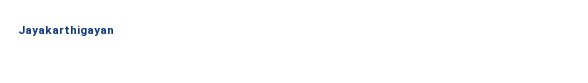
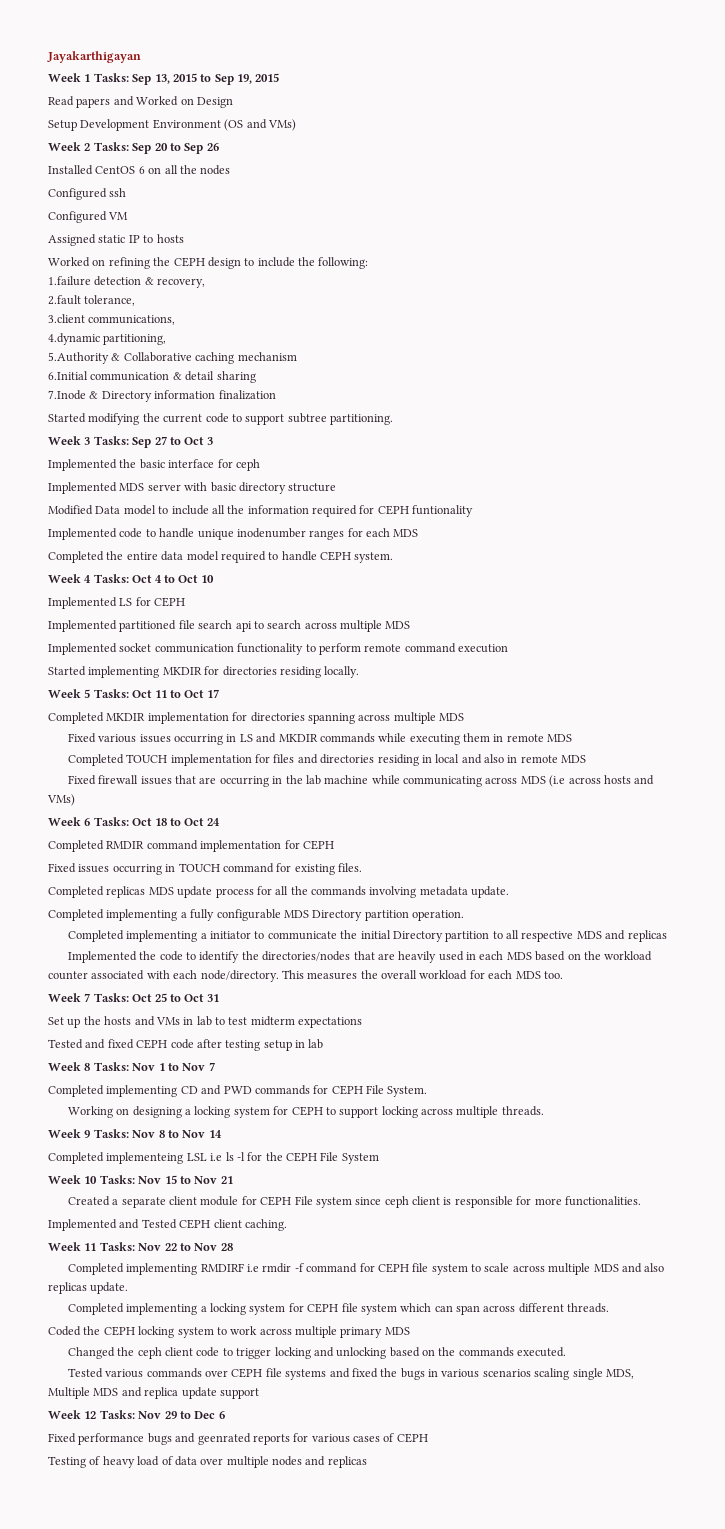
(114, 30) none -> [48,73,280,85] [48,96,233,108] [48,119,296,131] [48,142,219,154] [48,165,231,175] [48,188,127,200] [48,211,129,223] [48,234,184,246] [48,257,369,269] [48,276,206,288] [48,295,136,306] [48,314,176,325] [48,333,167,345] [48,352,297,364] [48,371,256,383] [48,390,276,402] [48,413,393,425] [48,436,213,448] [48,459,260,471] [48,482,337,494] [48,505,474,517] [48,528,419,540] [48,551,394,563] [48,574,214,583] [48,597,186,609] [48,620,411,632] [48,643,508,655] [48,666,360,678] [48,689,219,698] [48,712,464,724] [67,733,573,745] [67,754,587,766] [67,775,655,787] [47,794,75,806] [48,817,220,826] [48,840,334,852] [48,863,362,875] [48,886,510,898] [48,909,464,921] [67,930,667,942] [67,951,653,963] [48,970,563,982] [48,993,219,1002] [48,1016,363,1028] [48,1039,324,1051] [48,1062,215,1071] [48,1085,428,1097] [67,1106,544,1118] [48,1129,222,1138] [48,1152,379,1164] [48,1175,233,1184] [67,1196,641,1208] [48,1219,287,1231] [48,1242,233,1251] [67,1263,665,1275] [48,1282,129,1294] [67,1303,610,1315] [48,1326,410,1338] [67,1347,567,1359] [67,1368,634,1380] [48,1387,259,1399] [48,1410,225,1419] [48,1433,428,1445] [48,1456,367,1468] // Week 1 Tasks: Sep 13, 2015 to Sep 19, 2015 // Read papers and Worked on Design // Setup Development Environment (OS and VMs) // Week 2 Tasks: Sep 20 to Sep 26 // Installed CentOS 6 on all the nodes // Configured ssh // Configured VM // Assigned static IP to hosts // Worked on refining the CEPH design to include the following: // 1.failure detection & recovery, // 2.fault tolerance, // 3.client communications, // 4.dynamic partitioning, // 5.Authority & Collaborative caching mechanism // 6.Initial communication & detail sharing // 7.Inode & Directory information finalization // Started modifying the current code to support subtree partitioning. // Week 3 Tasks: Sep 27 to Oct 3 // Implemented the basic interface for ceph // Implemented MDS server with basic directory structure // Modified Data model to include all the information required for CEPH funtionality // Implemented code to handle unique inodenumber ranges for each MDS // Completed the entire data model required to handle CEPH system. // Week 4 Tasks: Oct 4 to Oct 10 // Implemented LS for CEPH // Implemented partitioned file search api to search across multiple MDS // Implemented socket communication functionality to perform remote command execution // Started implementing MKDIR for directories residing locally. // Week 5 Tasks: Oct 11 to Oct 17 // Completed MKDIR implementation for directories spanning across multiple MDS // Fixed various issues occurring in LS and MKDIR commands while executing them in remote MDS // Completed TOUCH implementation for files and directories residing in local and also in remote MDS // Fixed firewall issues that are occurring in the lab machine while communicating across MDS (i.e across hosts and VMs) // Week 6 Tasks: Oct 18 to Oct 24 // Completed RMDIR command implementation for CEPH // Fixed issues occurring in TOUCH command for existing files. // Completed replicas MDS update process for all the commands involving metadata update. // Completed implementing a fully configurable MDS Directory partition operation. // Completed implementing a initiator to communicate the initial Directory partition to all respective MDS and replicas // Implemented the code to identify the directories/nodes that are heavily used in each MDS based on the workload counter associated with each node/directory. This measures the overall workload for each MDS too. // Week 7 Tasks: Oct 25 to Oct 31 // Set up the hosts and VMs in lab to test midterm expectations // Tested and fixed CEPH code after testing setup in lab // Week 8 Tasks: Nov 1 to Nov 7 // Completed implementing CD and PWD commands for CEPH File System. // Working on designing a locking system for CEPH to support locking across multiple threads. // Week 9 Tasks: Nov 8 to Nov 14 // Completed implementeing LSL i.e ls -l for the CEPH File System // Week 10 Tasks: Nov 15 to Nov 21 // Created a separate client module for CEPH File system since ceph client is responsible for more functionalities. // Implemented and Tested CEPH client caching. // Week 11 Tasks: Nov 22 to Nov 28 // Completed implementing RMDIRF i.e rmdir -f command for CEPH file system to scale across multiple MDS and also replicas update. // Completed implementing a locking system for CEPH file system which can span across different threads. // Coded the CEPH locking system to work across multiple primary MDS // Changed the ceph client code to trigger locking and unlocking based on the commands executed. // Tested various commands over CEPH file systems and fixed the bugs in various scenarios scaling single MDS, Multiple MDS and replica update support // Week 12 Tasks: Nov 29 to Dec 6 // Fixed performance bugs and geenrated reports for various cases of CEPH // Testing of heavy load of data over multiple nodes and replicas

